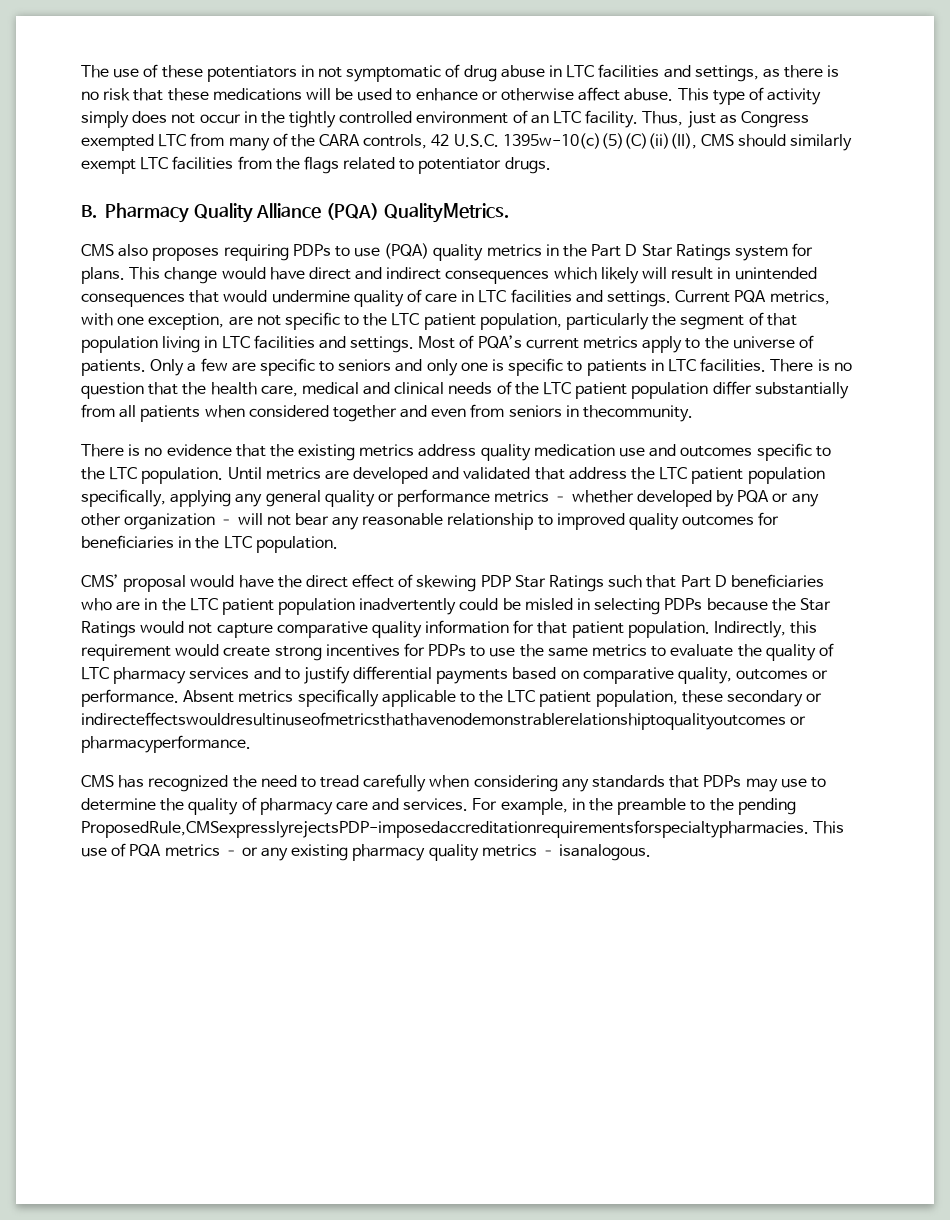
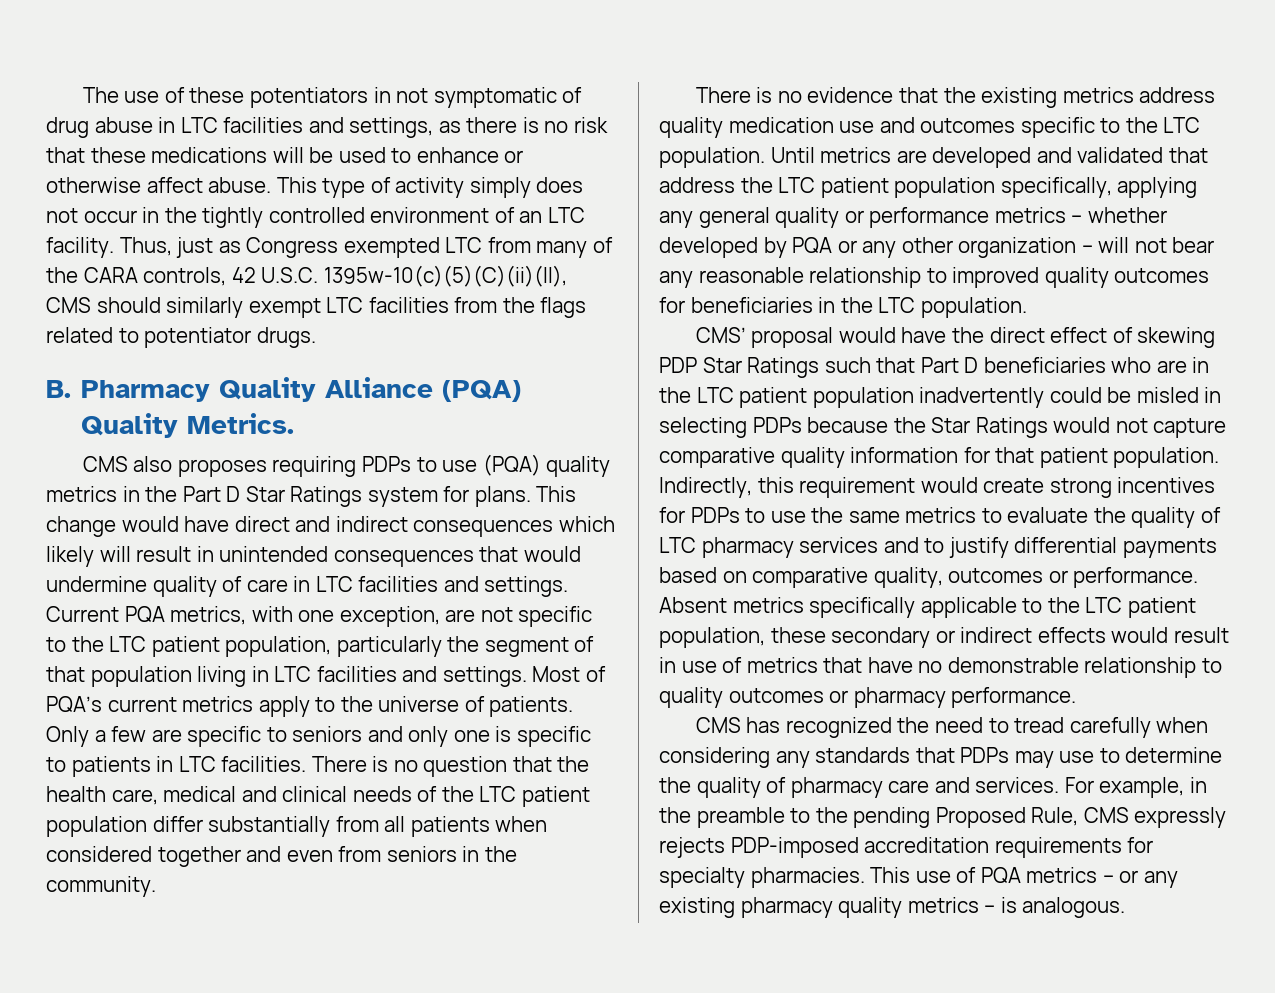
[384,203,510,223] QualityMetrics. -> [81,413,295,438] Quality Metrics.
[583,405,694,422] thecommunity. -> [484,846,517,862] [46,876,156,897] the community.
[81,712,807,730] [81,735,251,753] indirecteffectswouldresultinuseofmetricsthathavenodemonstrablerelationshiptoqualityoutcomes or pharmacyperformance. -> [960,627,1229,643] [659,657,1222,678] [659,687,1077,708] indirect effects would result in use of metrics that have no demonstrable relationship to quality outcomes or pharmacy performance.
[81,820,809,838] ProposedRule,CMSexpresslyrejectsPDP-imposedaccreditationrequirementsforspecialtypharmacies. -> [935,807,1227,828] [659,837,1154,858] [659,867,865,888] Proposed Rule, CMS expressly rejects PDP-imposed accreditation requirements for specialty pharmacies.
[559,844,652,861] isanalogous. -> [1000,897,1126,918] is analogous.

